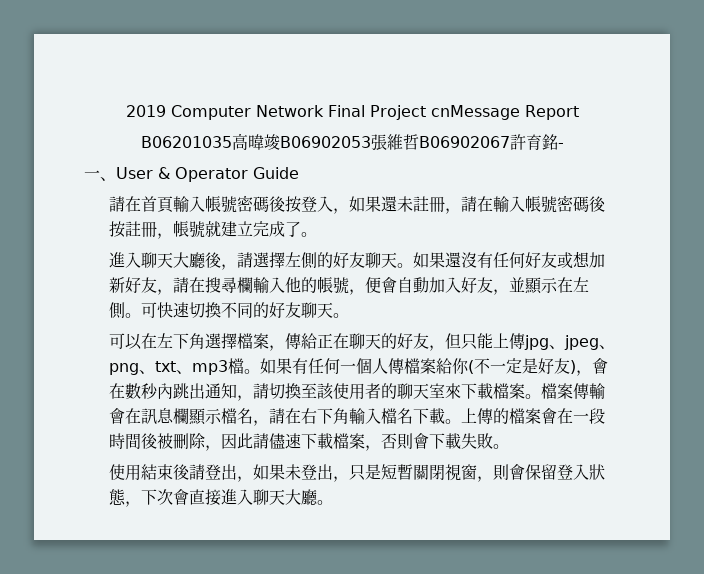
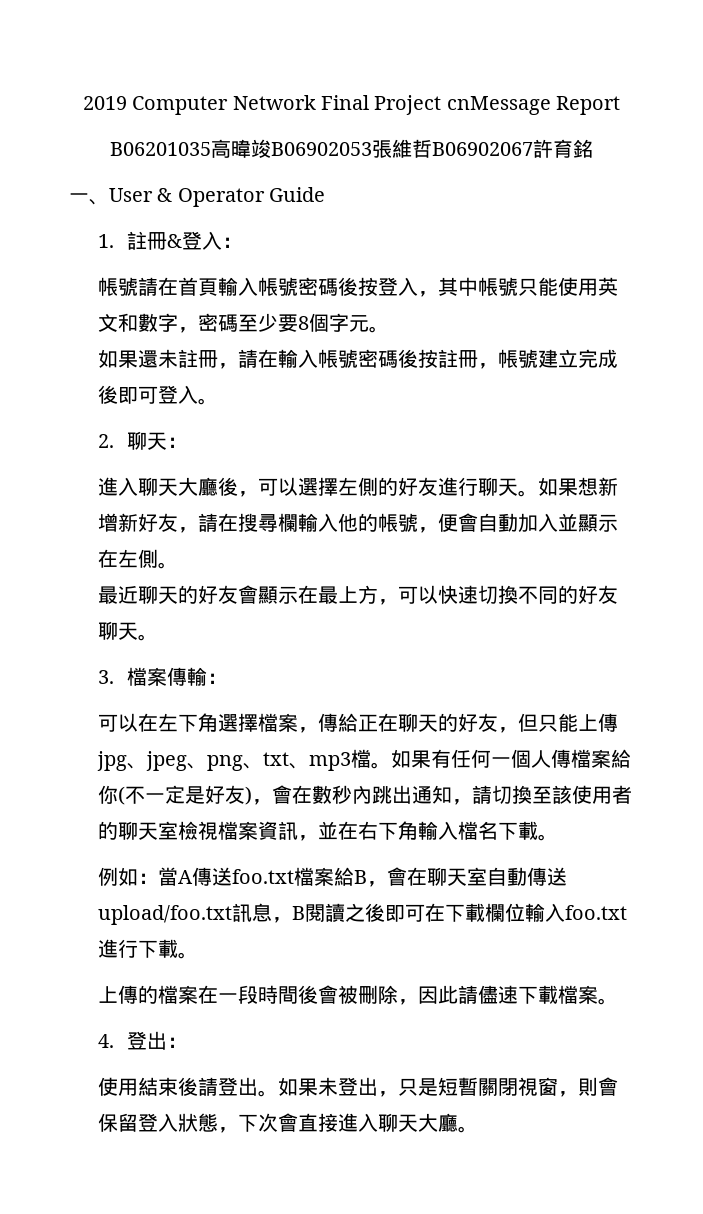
[557,143,564,148] - -> (593, 148) none
(299, 173) none -> [98,231,243,250] [98,277,139,296] 1.註冊&登入： // 帳號
(350, 211) none -> [438,277,619,296] [98,313,390,333] 其中帳號只能使用英文和數字，密碼至少要8個字元。 //
[205,221,222,237] 就 -> (539, 358) none
[285,221,318,237] 了。 -> [98,385,219,405] [98,431,188,450] 後即可登入。 // 2.聊天：
[237,252,254,268] 請 -> [258,477,299,496] 可以
(366, 260) none -> [438,477,479,496] 進行
[445,251,606,269] 還沒有任何好友或想加 -> [578,477,619,496] [98,513,119,532] 想新增
[461,277,510,295] 好友， -> (559, 522) none
[141,302,158,318] 可 -> [98,585,439,605] // 最近聊天的好友會顯示在最上方，可以
(350, 315) none -> [98,667,228,686] // 3.檔案傳輸：
[445,383,606,399] [109,408,286,426] 來下載檔案。檔案傳輸會在訊息欄顯示檔名，請 -> [178,821,339,841] 檢視檔案資訊，並
(462, 421) none -> [98,867,568,887] [98,903,628,925] [98,939,199,959] // 例如：當A傳送foo.txt檔案給B，會在聊天室自動傳送upload/foo.txt訊息，B閱讀之後即可在下載欄位輸入foo.txt進行下載。 //
[541,408,558,424] 會 -> (199, 994) none
(159, 441) none -> [318,985,339,1004] 會
[365,433,510,451] ，否則會下載失敗。 -> [598,998,619,1005] [98,1031,188,1050] 。 // 4.登出：
[237,476,254,482] ， -> [258,1090,279,1097] 。

